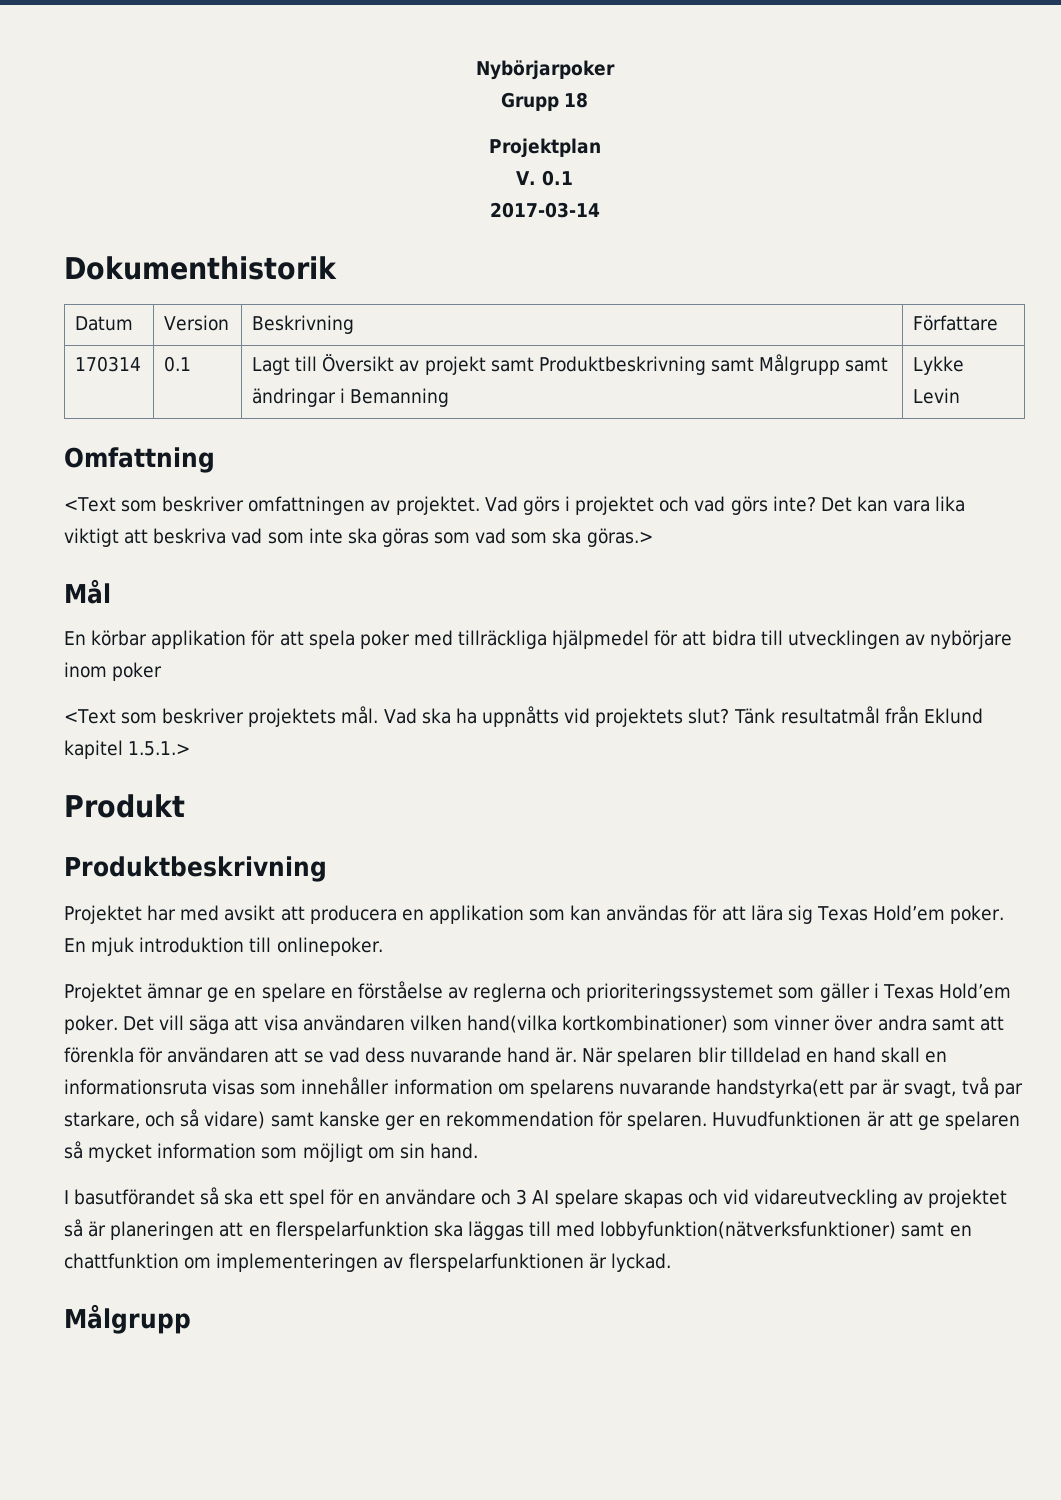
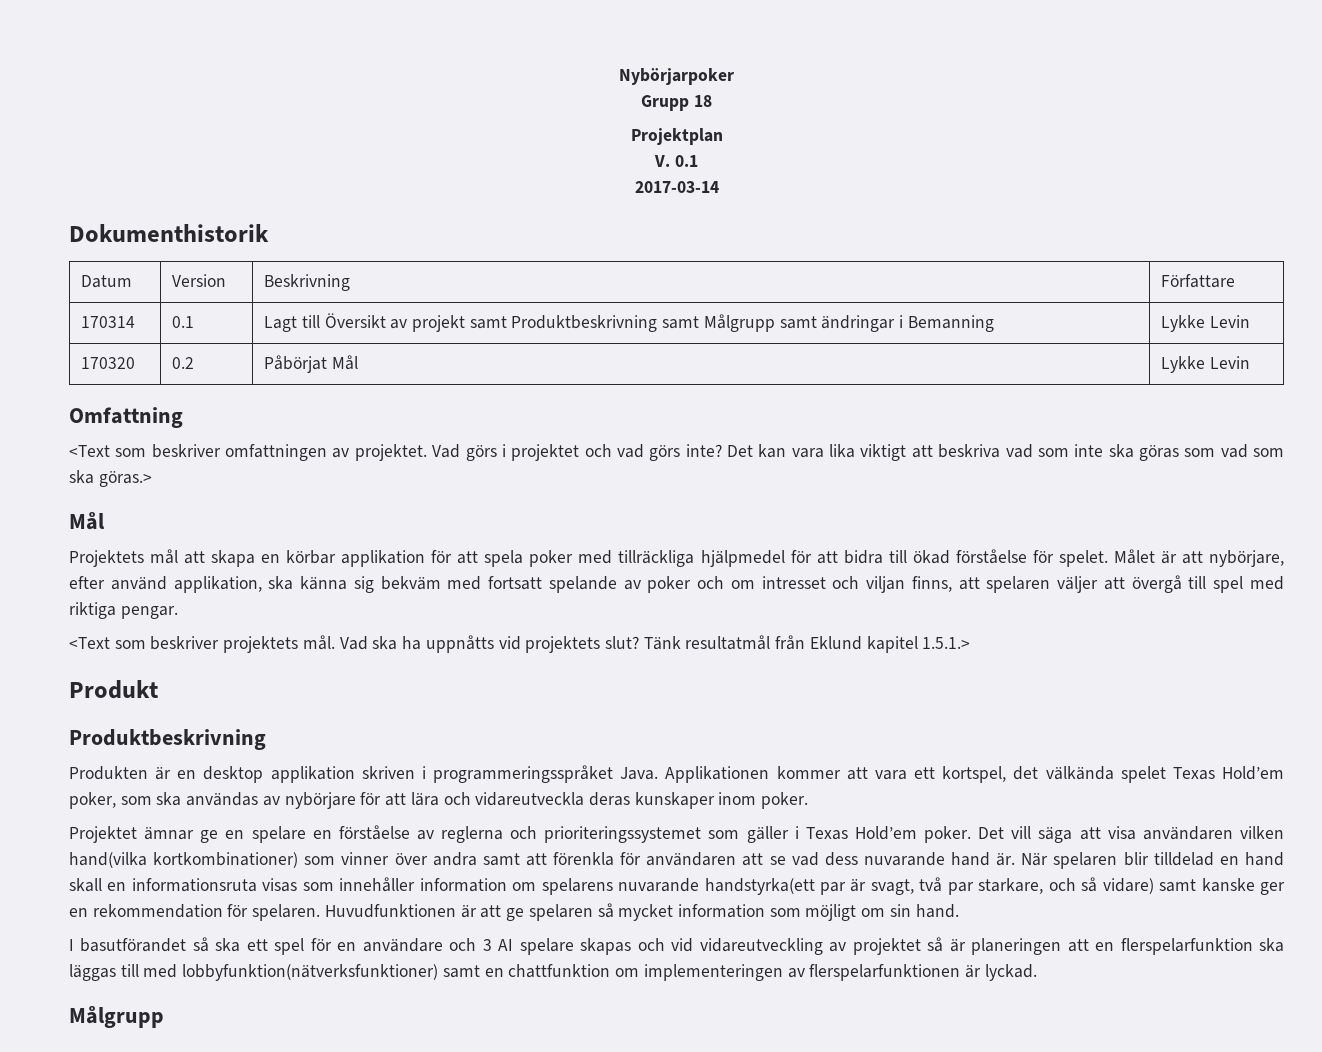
(961, 396) none -> [81,357,136,369] [172,357,195,369] [264,355,358,373] [1161,356,1250,373] // 170320 | 0.2 | Påbörjat Mål | Lykke Levin
[64,631,86,645] En -> [69,549,281,567] Projektets mål att skapa en
[787,630,1013,649] [64,662,163,681] utvecklingen av nybörjare inom poker -> [912,549,1284,567] [69,575,1284,593] [69,602,178,619] ökad förståelse för spelet. Målet är att nybörjare, efter använd applikation, ska känna sig bekväm med fortsatt spelande av poker och om intresset och viljan finns, att spelaren väljer att övergå till spel med riktiga pengar.
[64,905,1005,924] [64,937,384,956] Projektet har med avsikt att producera en applikation som kan användas för att lära sig Texas Hold’em poker. En mjuk introduktion till onlinepoker. -> [69,765,1284,783] [69,792,809,809] Produkten är en desktop applikation skriven i programmeringsspråket Java. Applikationen kommer att vara ett kortspel, det välkända spelet Texas Hold’em poker, som ska användas av nybörjare för att lära och vidareutveckla deras kunskaper inom poker.

